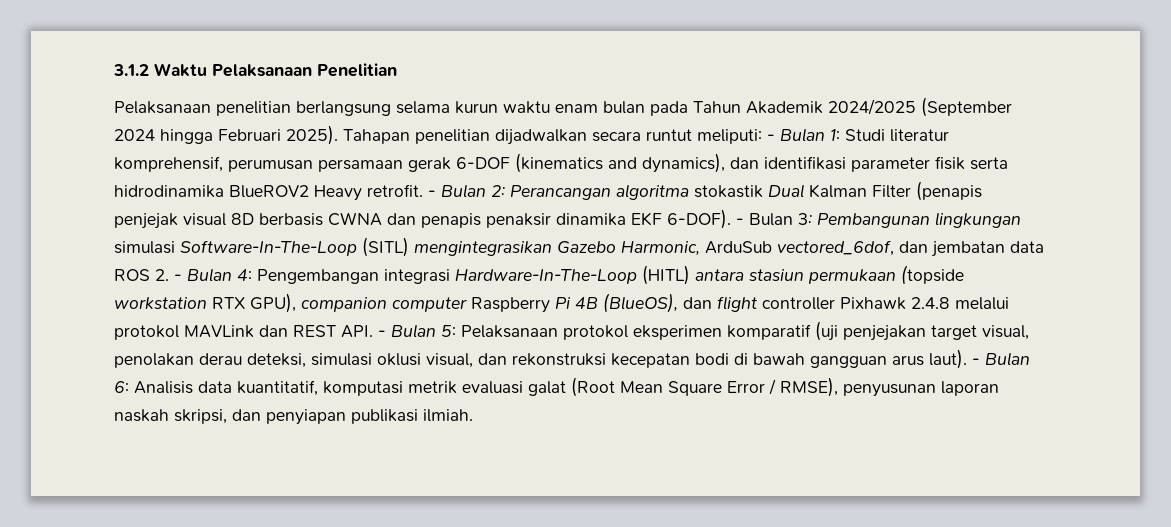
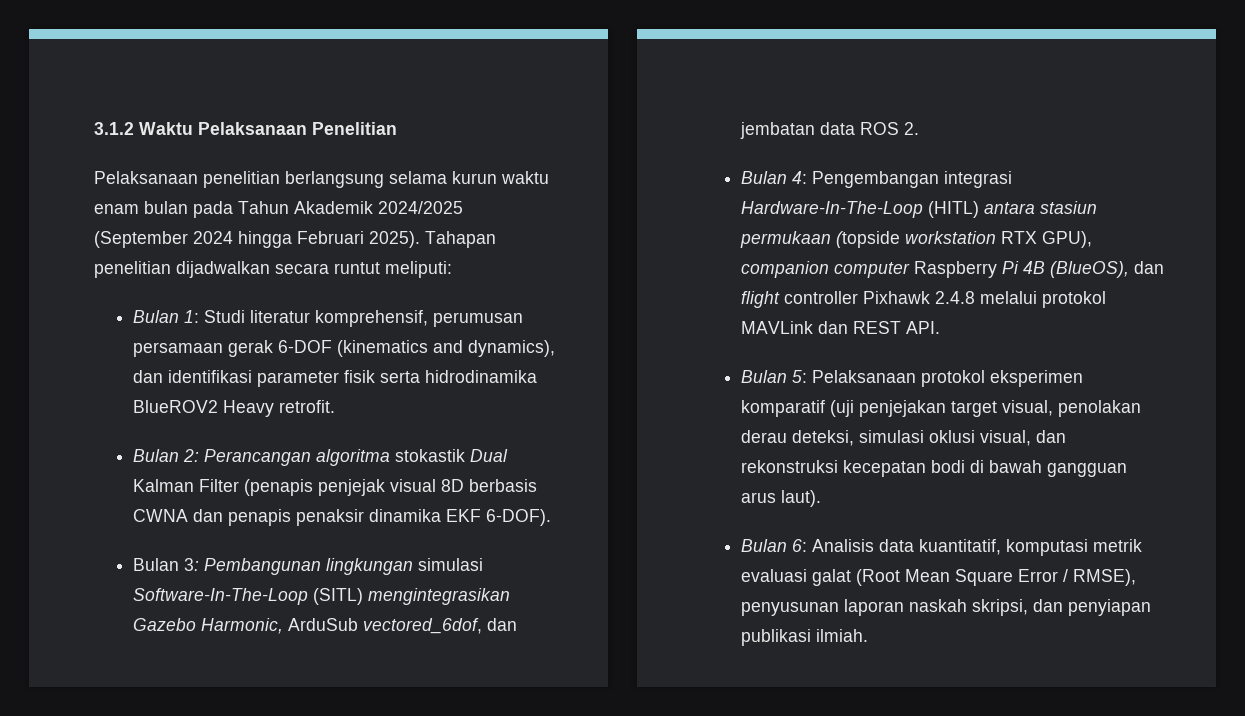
[767,134,775,141] - -> (452, 269) //
[428,190,436,197] - -> (335, 406) //
[736,218,744,225] - -> (551, 517) //
[174,274,182,281] - -> (919, 128) //
[378,330,386,337] - -> (940, 327) //
[972,358,980,365] - -> (821, 498) //

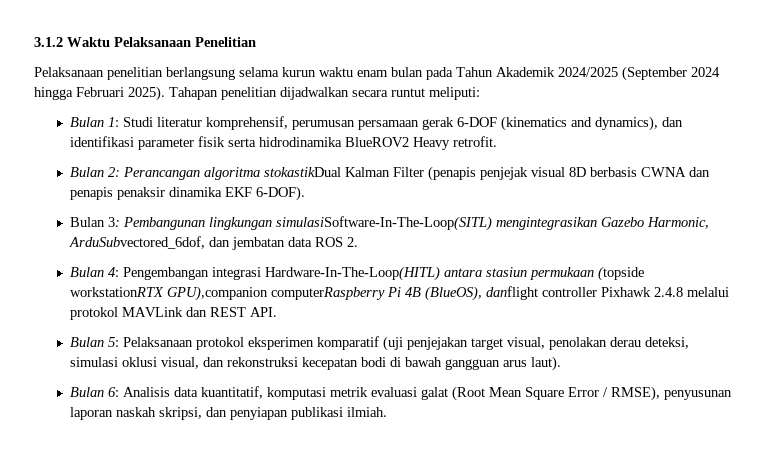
[394,449,508,462] stokastik Dual -> [264,167,342,177] stokastikDual
[417,558,483,571] [132,588,363,605] simulasi Software-In-The-Loop (SITL) -> [276,216,493,231] simulasiSoftware-In-The-Loop(SITL)
[287,618,482,634] ArduSub vectored_6dof, -> [69,236,206,249] ArduSubvectored_6dof,
[740,201,979,218] Hardware-In-The-Loop (HITL) -> [265,266,441,281] Hardware-In-The-Loop(HITL)
[904,231,1092,248] [740,261,997,278] workstation RTX GPU), companion computer Raspberry -> [70,286,386,301] workstationRTX GPU),companion computerRaspberry
[1133,261,1164,274] [740,291,780,308] dan flight -> [486,286,539,300] danflight

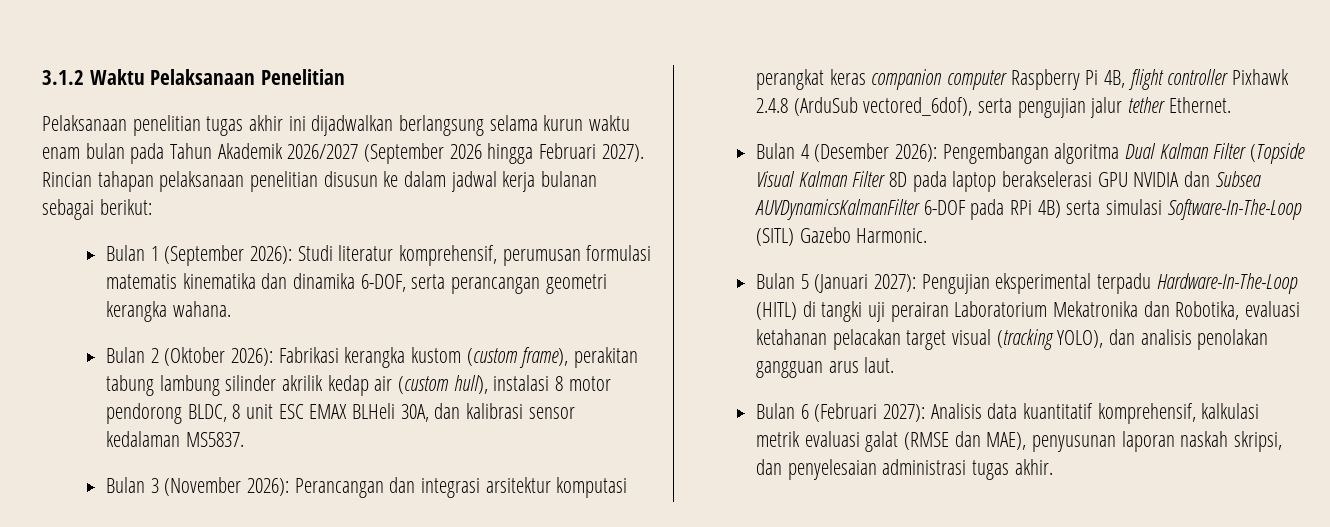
(163, 73) none -> [206,115,394,136] tugas akhir ini dijadwalkan
[558,66,720,81] [34,86,480,101] [70,116,684,131] [70,136,498,150] [70,166,711,181] [70,186,306,201] [70,216,710,231] [69,236,359,250] [70,266,645,281] [70,286,730,301] [70,307,278,320] [70,336,690,351] [70,357,443,370] 2024/2025 (September 2024 hingga Februari 2025). Tahapan penelitian dijadwalkan secara runtut meliputi: // Bulan 1: Studi literatur komprehensif, perumusan persamaan gerak 6-DOF (kinematics and dynamics), dan identifikasi parameter fisik serta hidrodinamika BlueROV2 Heavy retrofit. // Bulan 2: Perancangan algoritma stokastikDual Kalman Filter (penapis penjejak visual 8D berbasis CWNA dan penapis penaksir dinamika EKF 6-DOF). // Bulan 3: Pembangunan lingkungan simulasiSoftware-In-The-Loop(SITL) mengintegrasikan Gazebo Harmonic, ArduSubvectored_6dof, dan jembatan data ROS 2. // Bulan 4: Pengembangan integrasi Hardware-In-The-Loop(HITL) antara stasiun permukaan (topside workstationRTX GPU),companion computerRaspberry Pi 4B (BlueOS), danflight controller Pixhawk 2.4.8 melalui protokol MAVLink dan REST API. // Bulan 5: Pelaksanaan protokol eksperimen komparatif (uji penjejakan target visual, penolakan derau deteksi, simulasi oklusi visual, dan rekonstruksi kecepatan bodi di bawah -> [287,143,644,164] [42,171,598,192] [42,199,152,220] [105,245,652,266] [105,273,607,294] [105,301,231,322] [105,347,638,368] [105,375,611,396] [105,403,575,424] [105,431,244,447] [105,477,628,498] [755,69,1289,90] [755,97,1231,118] [755,143,1305,164] [755,171,1261,192] [754,199,1302,220] [755,227,928,246] [755,273,1298,294] [755,301,1300,322] [755,329,1269,350] 2026/2027 (September 2026 hingga Februari 2027). Rincian tahapan pelaksanaan penelitian disusun ke dalam jadwal kerja bulanan sebagai berikut: // Bulan 1 (September 2026): Studi literatur komprehensif, perumusan formulasi matematis kinematika dan dinamika 6-DOF, serta perancangan geometri kerangka wahana. // Bulan 2 (Oktober 2026): Fabrikasi kerangka kustom (custom frame), perakitan tabung lambung silinder akrilik kedap air (custom hull), instalasi 8 motor pendorong BLDC, 8 unit ESC EMAX BLHeli 30A, dan kalibrasi sensor kedalaman MS5837. // Bulan 3 (November 2026): Perancangan dan integrasi arsitektur komputasi perangkat keras companion computer Raspberry Pi 4B, flight controller Pixhawk 2.4.8 (ArduSub vectored_6dof), serta pengujian jalur tether Ethernet. // Bulan 4 (Desember 2026): Pengembangan algoritma Dual Kalman Filter (Topside Visual Kalman Filter 8D pada laptop berakselerasi GPU NVIDIA dan Subsea AUVDynamicsKalmanFilter 6-DOF pada RPi 4B) serta simulasi Software-In-The-Loop (SITL) Gazebo Harmonic. // Bulan 5 (Januari 2027): Pengujian eksperimental terpadu Hardware-In-The-Loop (HITL) di tangki uji perairan Laboratorium Mekatronika dan Robotika, evaluasi ketahanan pelacakan target visual (tracking YOLO), dan analisis penolakan
[531,356,562,371] [70,386,661,401] laut). // Bulan 6: Analisis data kuantitatif, komputasi metrik evaluasi galat (Root Mean Square Error / RMSE), -> [864,357,895,373] [755,403,1260,424] [755,431,1027,452] laut. // Bulan 6 (Februari 2027): Analisis data kuantitatif komprehensif, kalkulasi metrik evaluasi galat (RMSE dan MAE),
[230,407,388,420] penyiapan publikasi ilmiah. -> [787,459,1053,480] penyelesaian administrasi tugas akhir.

